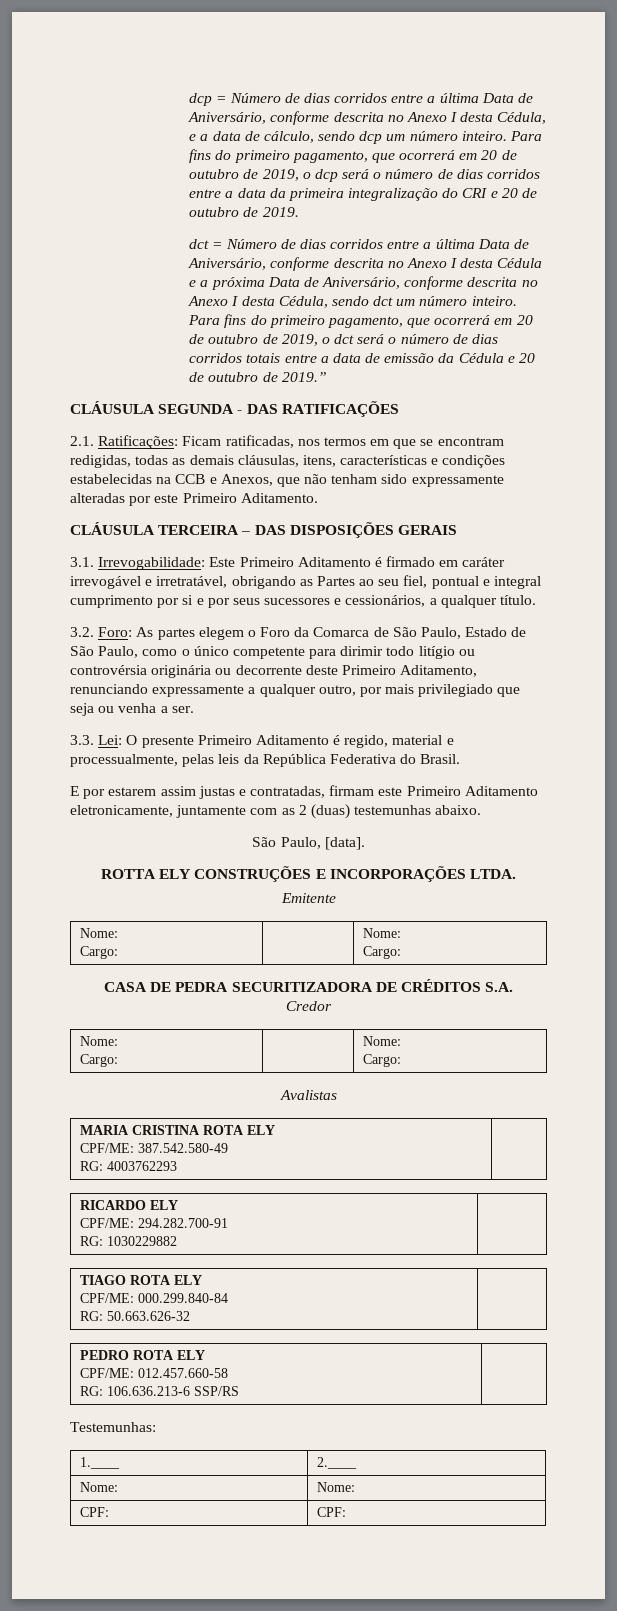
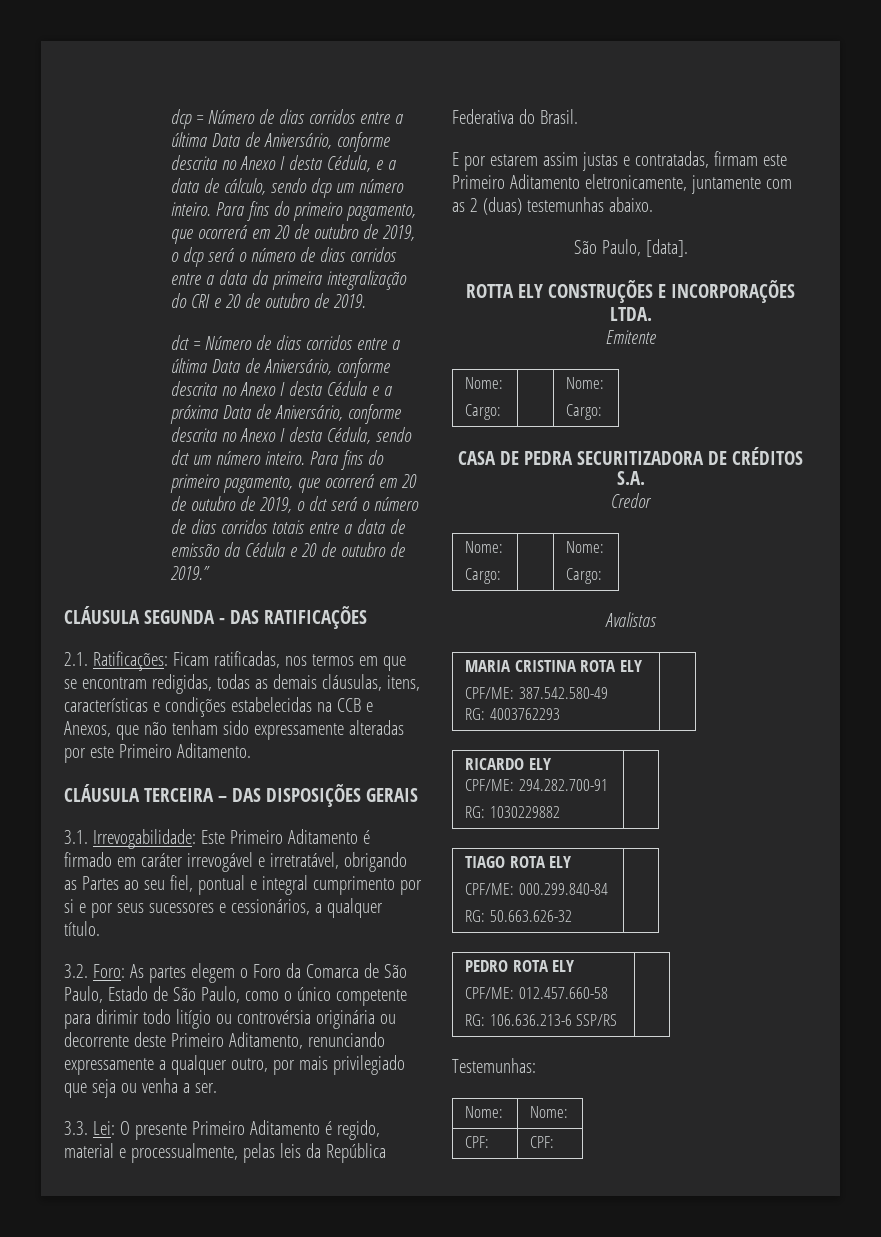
[80,1457,121,1469] [317,1457,358,1469] // 1.____ | 2.____ -> (536, 1065) none

